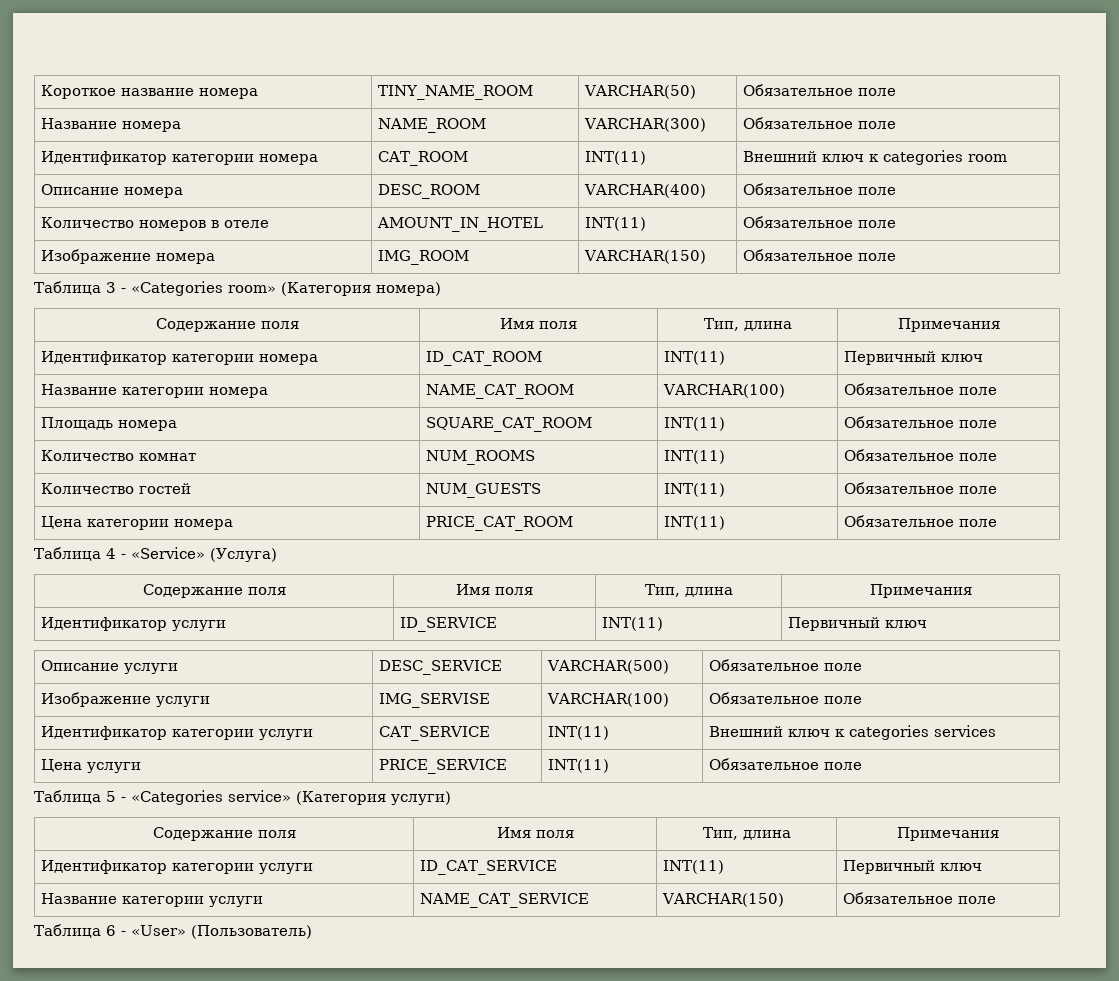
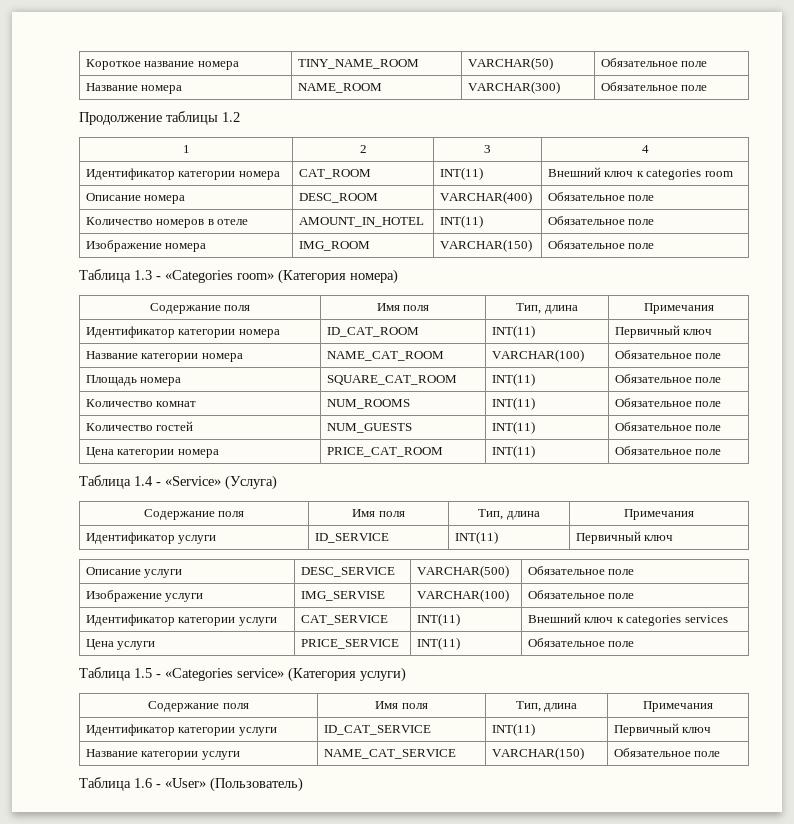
(897, 125) none -> [79,111,240,125] [182,145,190,153] [359,145,367,153] [484,145,491,153] [641,145,649,153] // Продолжение таблицы 1.2 // 1 | 2 | 3 | 4
[106,282,116,293] 3 -> [134,270,152,280] 1.3
[106,548,116,559] 4 -> [134,476,153,486] 1.4
[106,791,116,802] 5 -> [134,668,152,678] 1.5
[106,925,116,936] 6 -> [134,778,152,788] 1.6

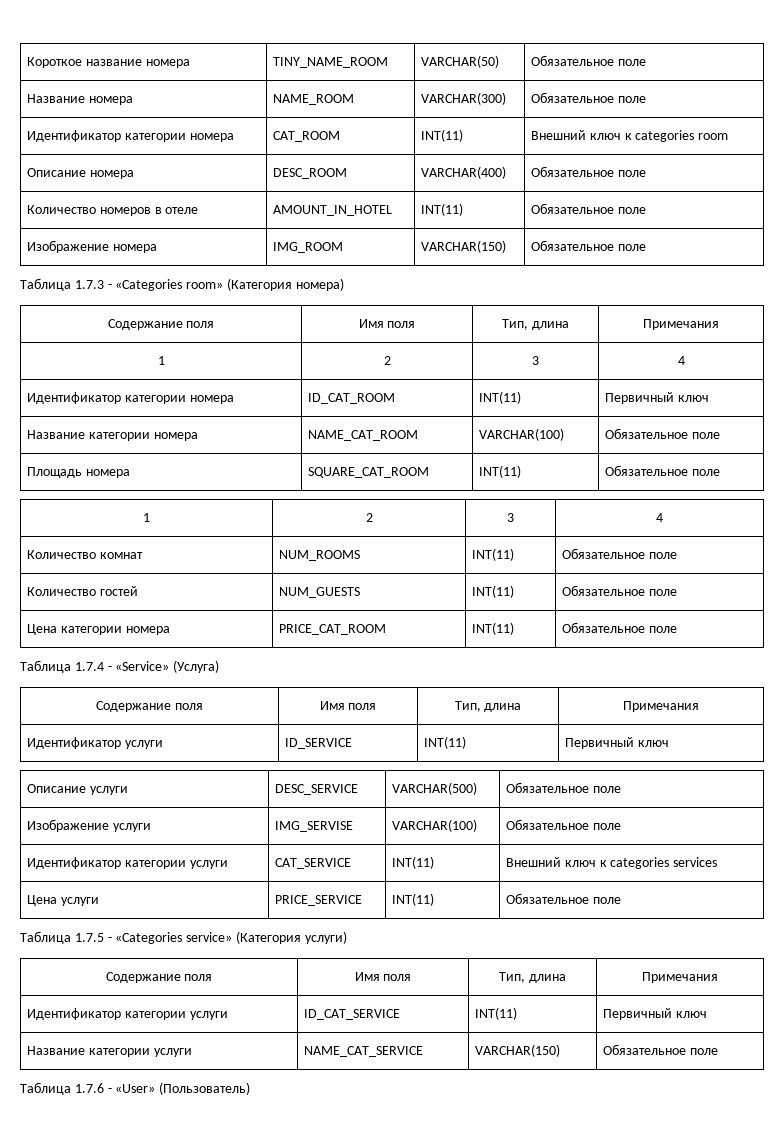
[79,111,240,125] [182,145,190,153] [359,145,367,153] [484,145,491,153] [641,145,649,153] // Продолжение таблицы 1.2 // 1 | 2 | 3 | 4 -> (646, 99) none
[134,270,152,280] 1.3 -> [74,280,104,289] 1.7.3
(714, 308) none -> [157,356,165,365] [383,356,391,365] [532,356,539,365] [677,356,685,365] // 1 | 2 | 3 | 4
(722, 380) none -> [143,513,150,522] [365,513,373,522] [507,513,514,522] [656,513,663,522] // 1 | 2 | 3 | 4
[134,476,153,486] 1.4 -> [74,662,104,671] 1.7.4
[134,668,152,678] 1.5 -> [74,933,104,942] 1.7.5
[134,778,152,788] 1.6 -> [74,1083,104,1093] 1.7.6

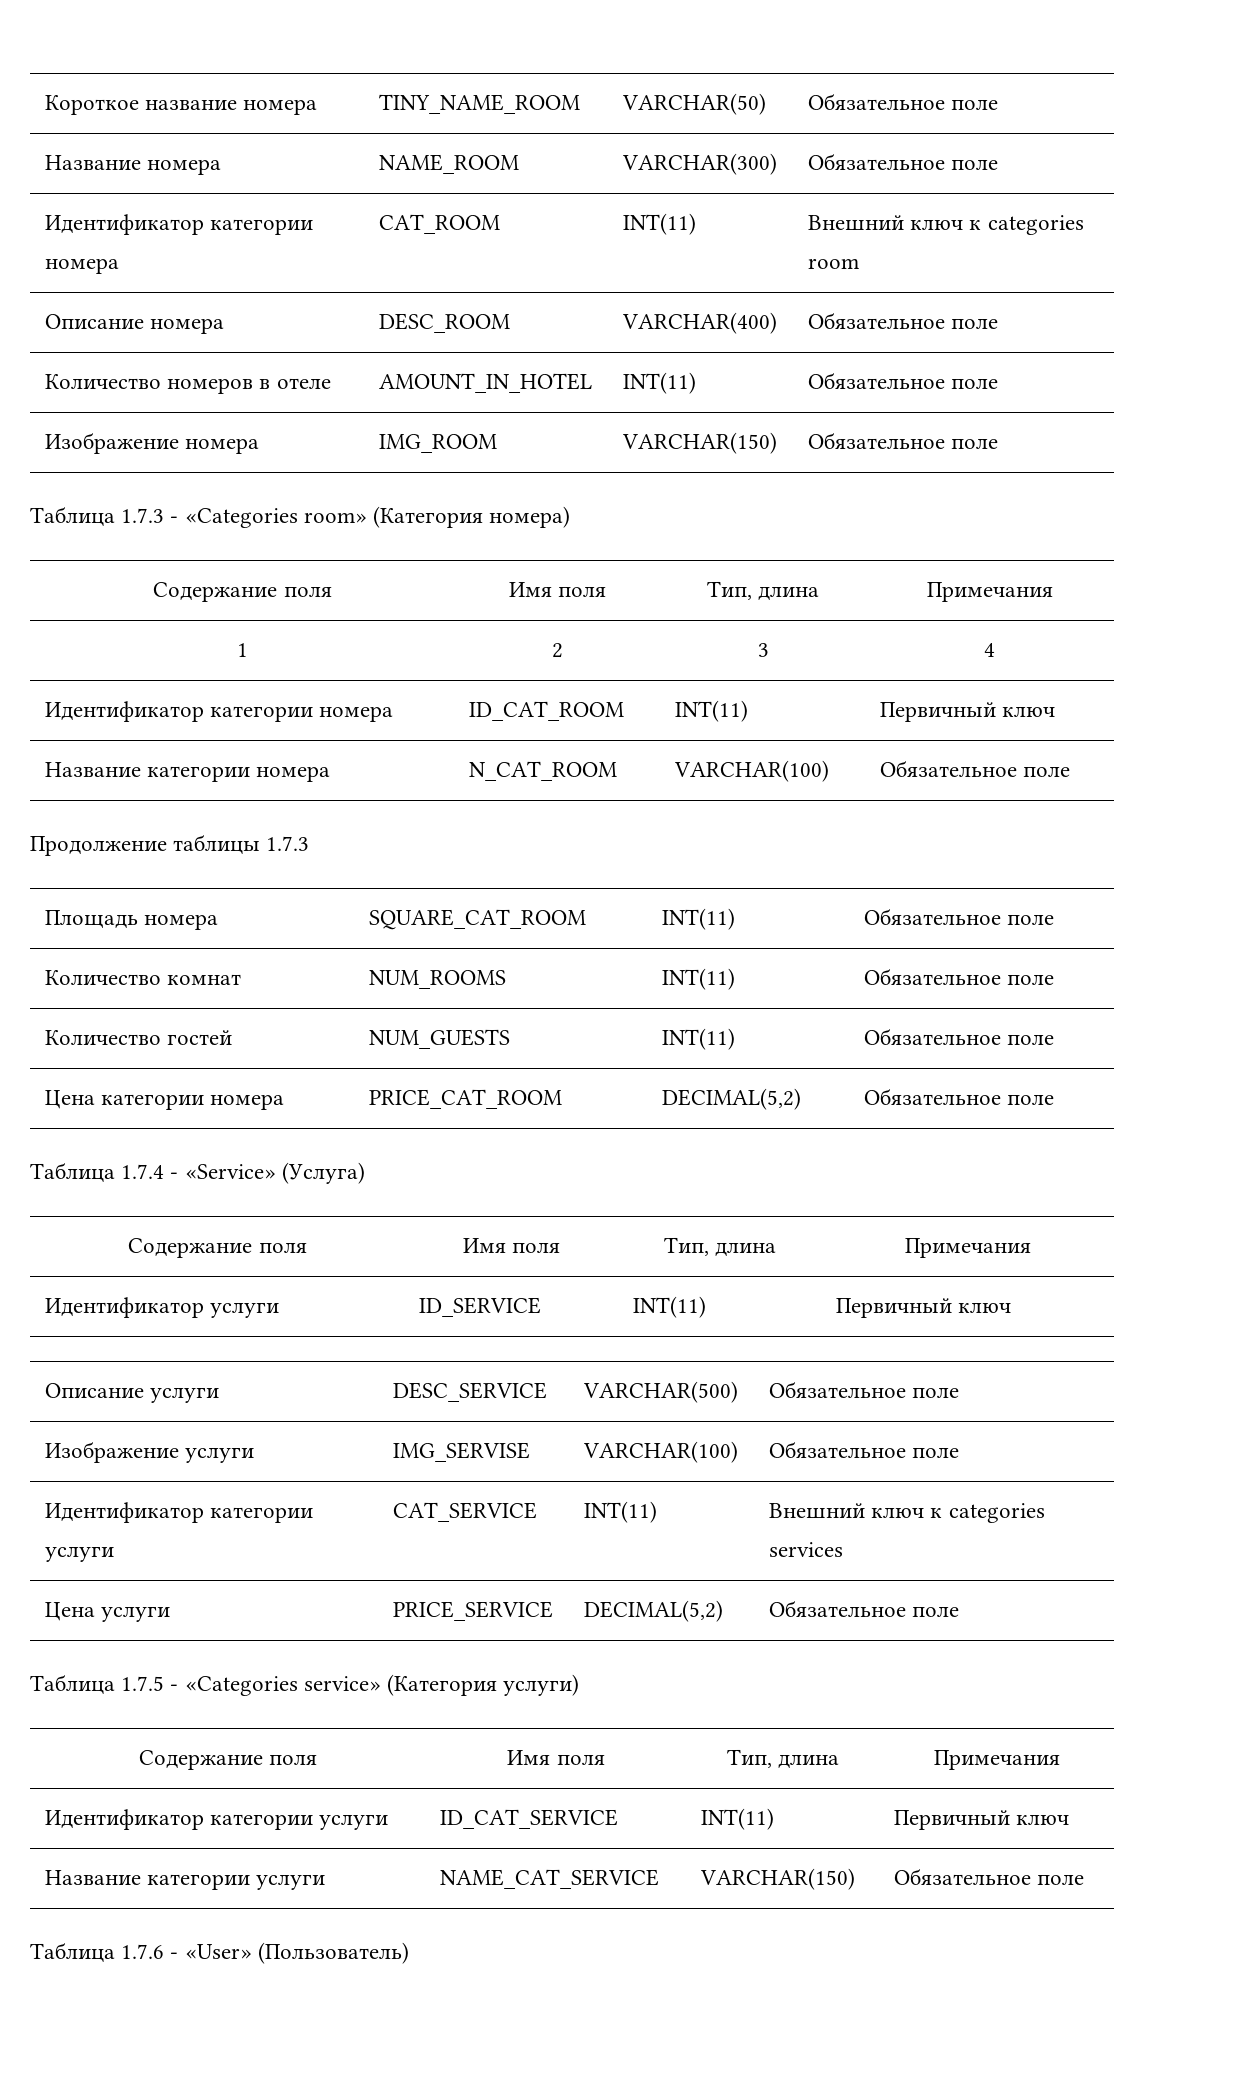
[307,430,418,441] [478,428,564,441] [604,428,720,439] NAME_CAT_ROOM | VARCHAR(100) | Обязательное поле -> [468,761,617,781] [673,760,829,782] [879,760,1071,777] [30,834,310,856] N_CAT_ROOM | VARCHAR(100) | Обязательное поле // Продолжение таблицы 1.7.3
[143,513,150,522] [365,513,373,522] [507,513,514,522] [656,513,663,522] // 1 | 2 | 3 | 4 -> (1055, 919) none
[471,622,514,635] INT(11) -> [661,1088,801,1110] DECIMAL(5,2)
[391,893,434,906] INT(11) -> [583,1600,723,1622] DECIMAL(5,2)

